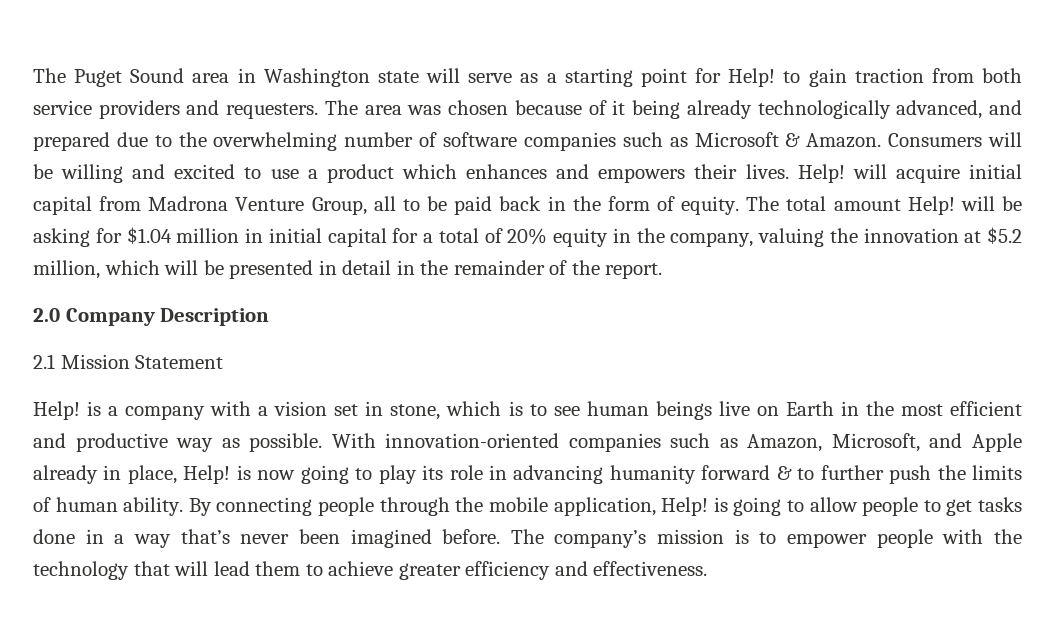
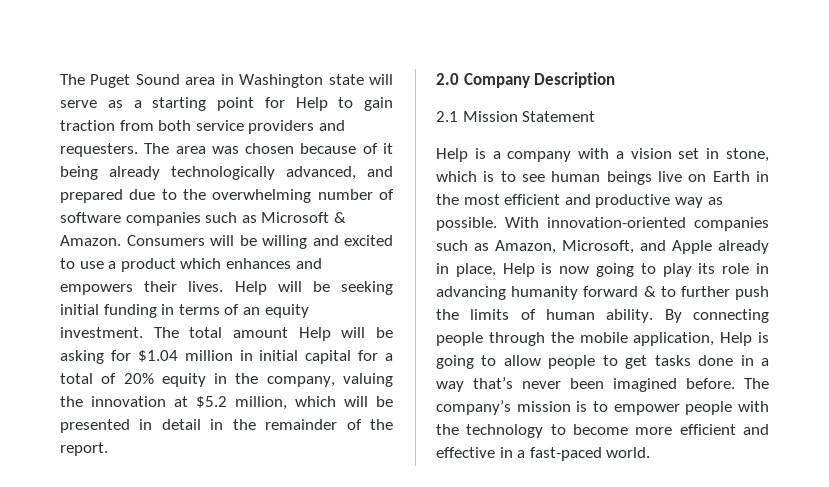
[728,68,776,87] Help! -> [295,97,328,111] Help
[797,164,1023,183] [33,196,740,215] Help! will acquire initial capital from Madrona Venture Group, all to be paid back in the form of equity. -> [234,281,393,295] [60,304,309,318] [60,327,143,338] Help will be seeking initial funding in terms of an equity investment.
[907,196,955,215] Help! -> [298,327,331,341] Help
[33,401,80,420] Help! -> [436,148,468,162] Help
[183,465,231,484] Help! -> [502,263,535,277] Help
[661,497,709,516] Help! -> [720,332,753,346] Help
[133,561,708,580] that will lead them to achieve greater efficiency and effectiveness. -> [550,424,769,435] [436,447,651,461] to become more efficient and effective in a fast-paced world.

